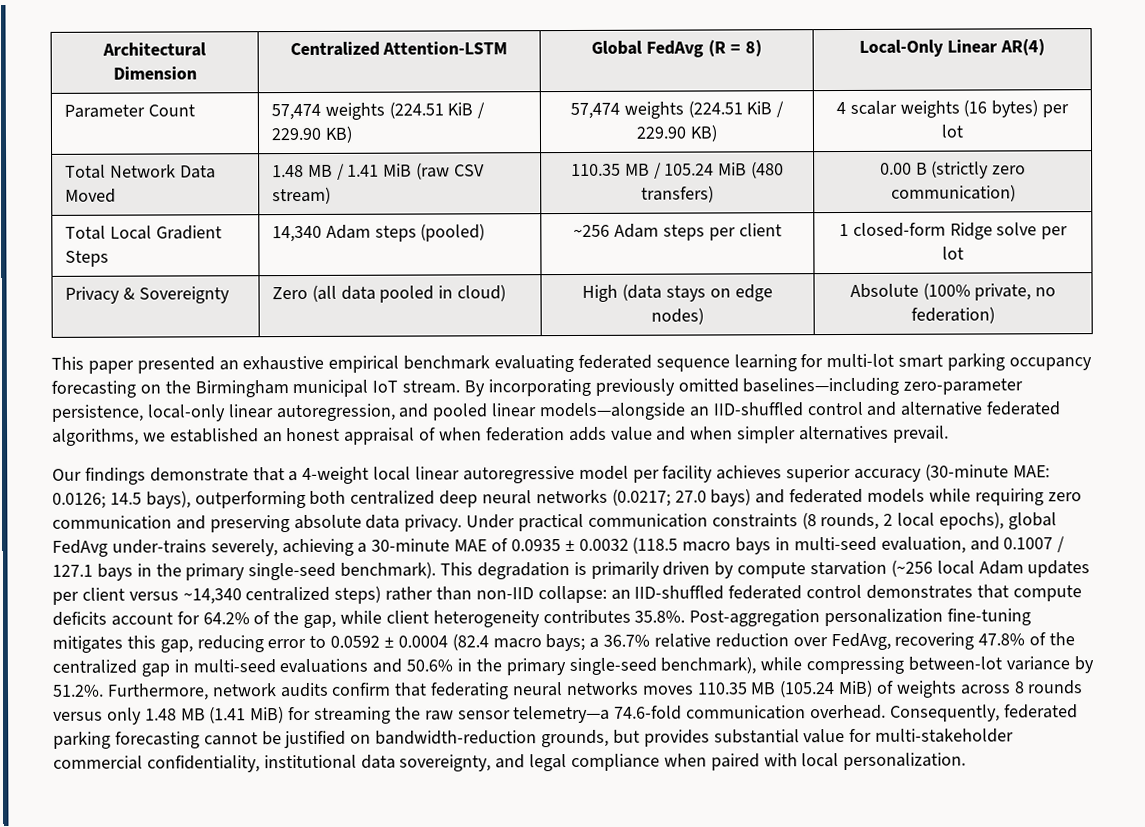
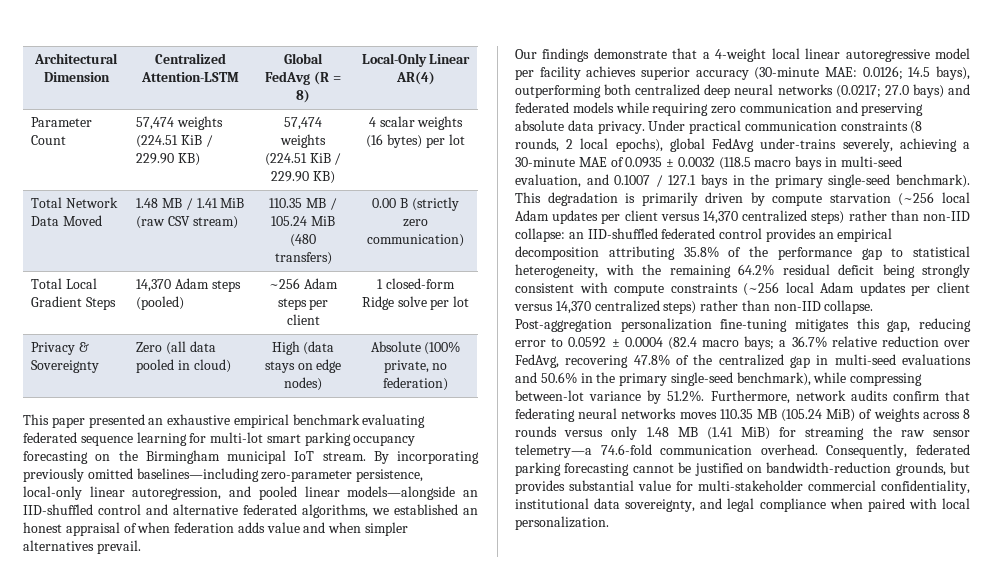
[271,225,322,243] 14,340 -> [136,279,172,292] 14,370
[182,588,242,605] ~14,340 -> [703,211,738,224] 14,370
[866,584,1082,602] [52,609,686,628] demonstrates that compute deficits account for 64.2% of the gap, while client heterogeneity contributes 35.8%. -> [765,228,893,242] [515,246,970,260] [515,264,970,278] [515,282,970,296] [514,300,874,314] provides an empirical decomposition attributing 35.8% of the performance gap to statistical heterogeneity, with the remaining 64.2% residual deficit being strongly consistent with compute constraints (~256 local Adam updates per client versus 14,370 centralized steps) rather than non-IID collapse.

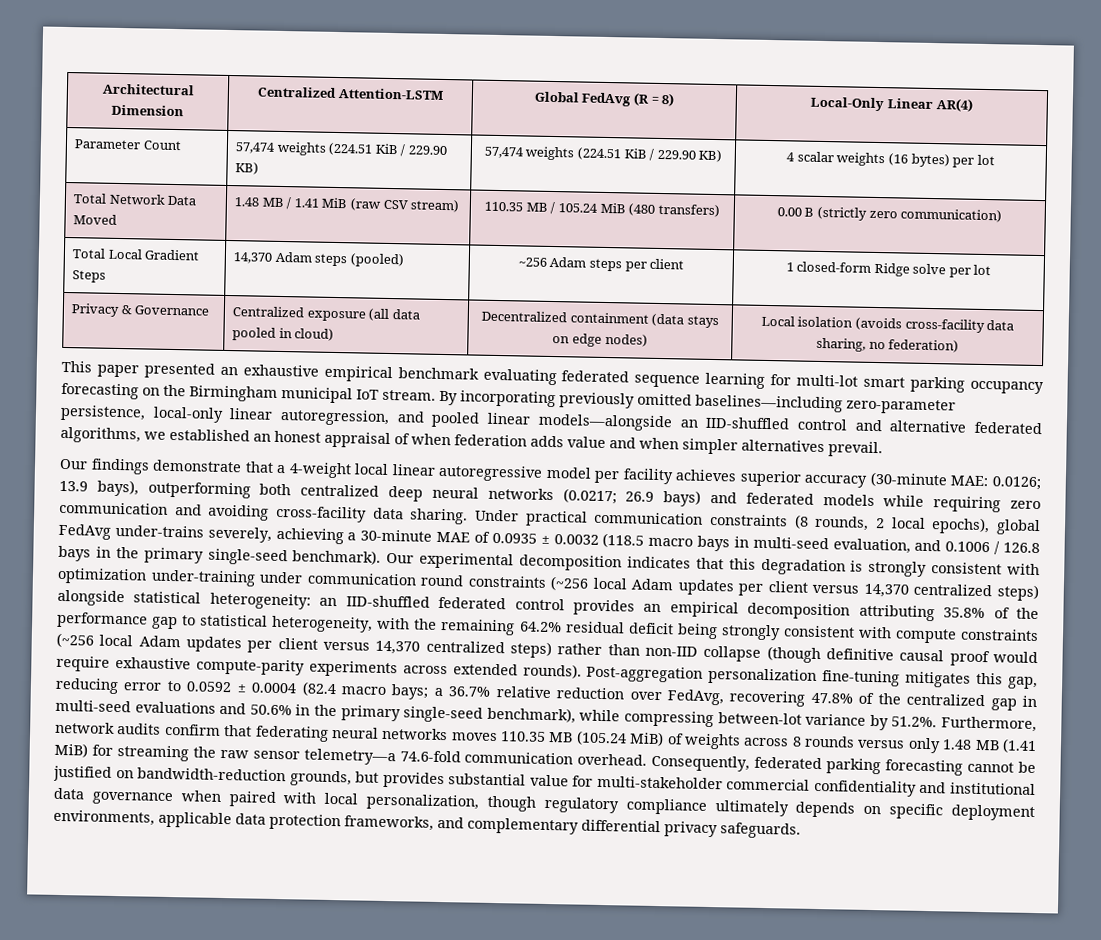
[31,360,100,373] [136,342,163,352] Sovereignty | Zero -> [134,305,210,316] [232,306,366,322] Governance | Centralized exposure
[271,341,300,355] High -> [481,310,649,324] Decentralized containment
[370,341,461,355] [383,360,429,373] Absolute (100% private, -> [760,315,1015,334] [815,337,866,352] Local isolation (avoids cross-facility data sharing,
[908,67,931,77] 14.5 -> [59,480,88,492] 13.9
[884,85,909,95] 27.0 -> [625,491,655,502] 26.9
[861,103,924,116] [515,120,645,134] preserving absolute data privacy. -> [208,504,469,525] avoiding cross-facility data sharing.
[614,175,697,187] 0.1007 / 127.1 -> [945,541,1041,555] 0.1006 / 126.8
[515,192,891,206] This degradation is primarily driven by compute starvation -> [386,552,1040,577] [57,567,547,588] Our experimental decomposition indicates that this degradation is strongly consistent with optimization under-training under communication round constraints
[848,210,970,221] [515,228,565,242] rather than non-IID collapse: -> [57,589,311,610] alongside statistical heterogeneity:
[824,300,874,314] collapse. -> [703,645,1039,667] [56,655,582,679] collapse (though definitive causal proof would require exhaustive compute-parity experiments across extended rounds).
[881,480,970,494] [515,498,970,512] [515,516,609,530] confidentiality, institutional data sovereignty, and legal compliance when paired with local personalization. -> [813,779,1036,797] [53,787,1035,822] [53,809,801,839] confidentiality and institutional data governance when paired with local personalization, though regulatory compliance ultimately depends on specific deployment environments, applicable data protection frameworks, and complementary differential privacy safeguards.

